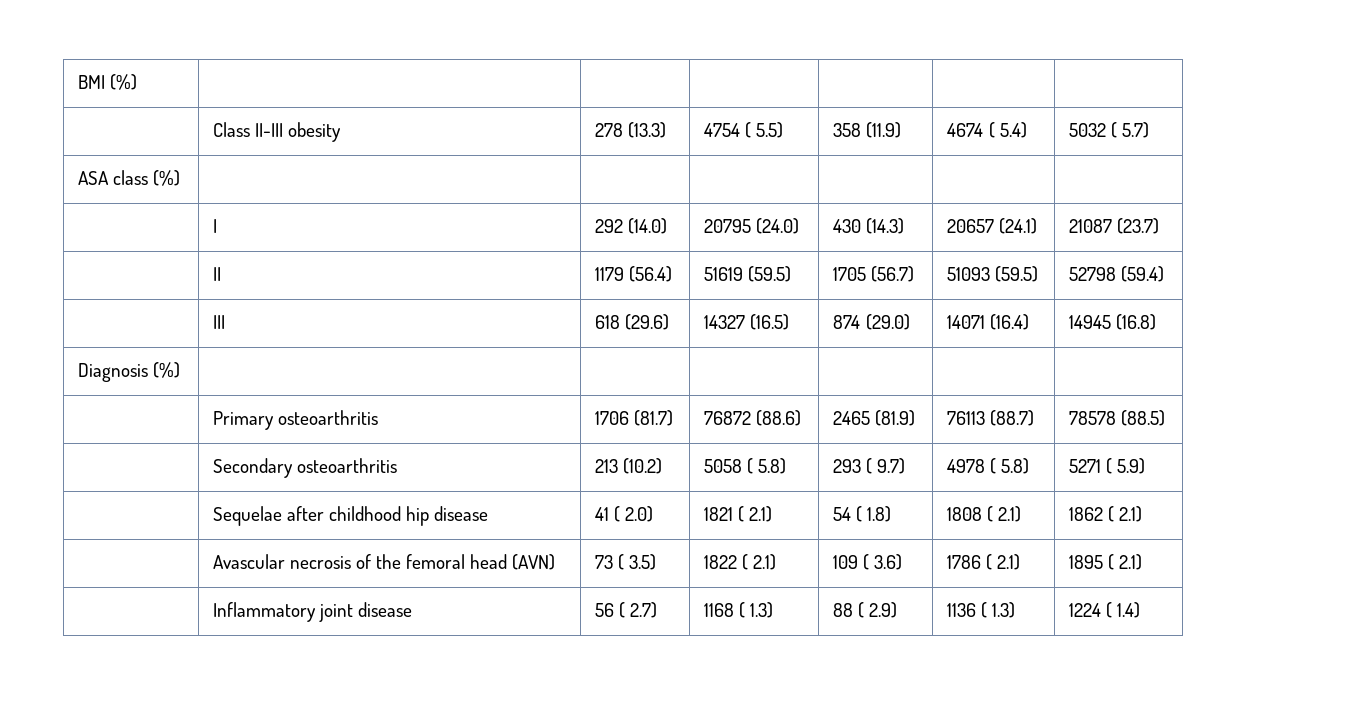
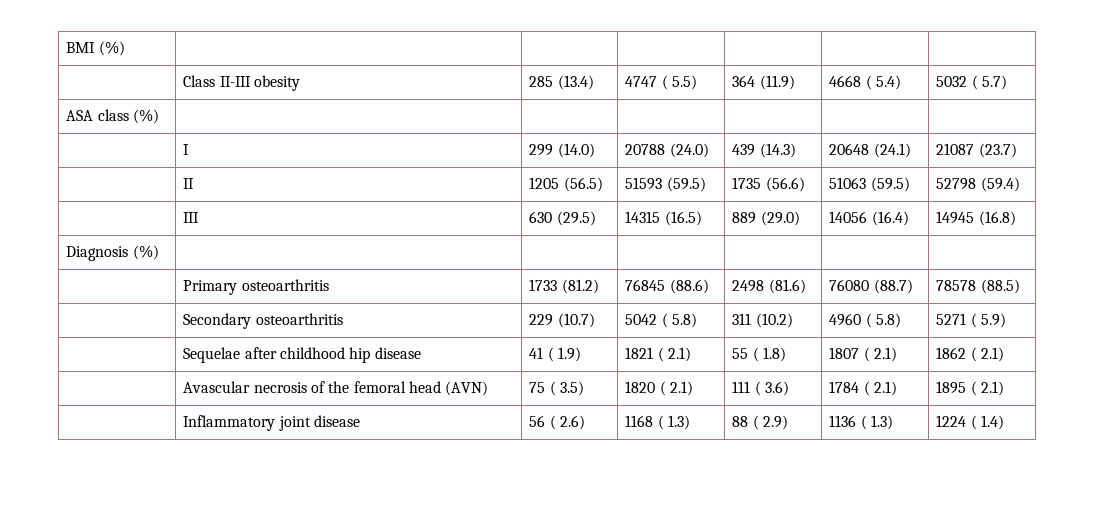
[594,122,666,138] [703,123,740,137] 278 (13.3) | 4754 -> [529,75,594,90] [625,76,658,87] 285 (13.4) | 4747
[832,123,861,137] 358 -> [732,75,756,87] 364
[946,123,984,137] 4674 -> [829,75,862,87] 4668
[594,219,623,233] 292 -> [529,144,554,156] 299
[703,219,751,233] 20795 -> [625,144,666,155] 20788
[832,219,861,233] 430 -> [732,144,756,156] 439
[946,219,994,233] 20657 -> [829,143,870,155] 20648
[594,266,672,282] [703,266,791,282] [832,266,914,282] [946,267,990,281] 1179 (56.4) | 51619 (59.5) | 1705 (56.7) | 51093 -> [529,177,603,192] [625,177,706,192] [732,177,805,192] [829,177,867,189] 1205 (56.5) | 51593 (59.5) | 1735 (56.6) | 51063
[594,314,669,330] [703,315,745,329] 618 (29.6) | 14327 -> [529,211,596,226] [625,211,661,223] 630 (29.5) | 14315
[832,315,861,329] 874 -> [732,212,757,224] 889
[946,315,985,329] 14071 -> [829,211,868,223] 14056
[594,410,673,426] [703,410,801,426] [832,410,915,426] [946,411,985,425] 1706 (81.7) | 76872 (88.6) | 2465 (81.9) | 76113 -> [529,279,599,294] [625,279,709,294] [732,279,806,294] [829,279,870,291] 1733 (81.2) | 76845 (88.6) | 2498 (81.6) | 76080
[594,458,662,474] [703,458,786,474] [832,458,905,474] [946,459,985,473] 213 (10.2) | 5058 ( 5.8) | 293 ( 9.7) | 4978 -> [529,313,595,328] [625,313,697,328] [732,313,793,328] [829,313,862,326] 229 (10.7) | 5042 ( 5.8) | 311 (10.2) | 4960
[624,506,653,522] 2.0) -> [557,347,581,362] 1.9)
[832,507,851,521] 54 -> [732,348,749,359] 55
[946,507,982,521] 1808 -> [829,347,860,359] 1807
[594,555,613,569] 73 -> [529,382,546,393] 75
[703,554,776,570] [832,555,858,569] 1822 ( 2.1) | 109 -> [625,381,693,396] [732,381,751,393] 1820 ( 2.1) | 111
[946,555,981,569] 1786 -> [829,381,860,393] 1784
[629,602,657,618] 2.7) -> [559,415,585,430] 2.6)

